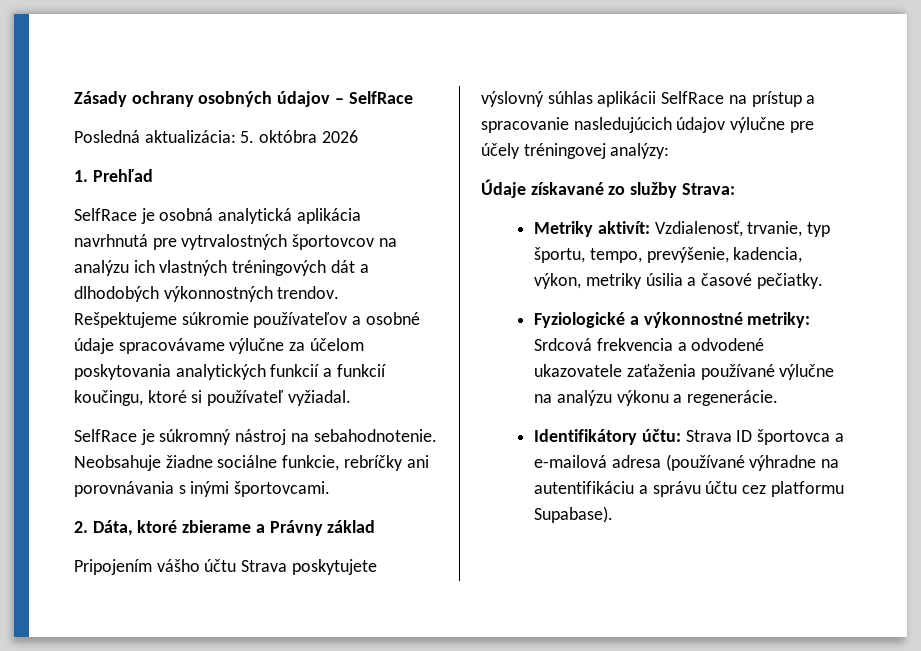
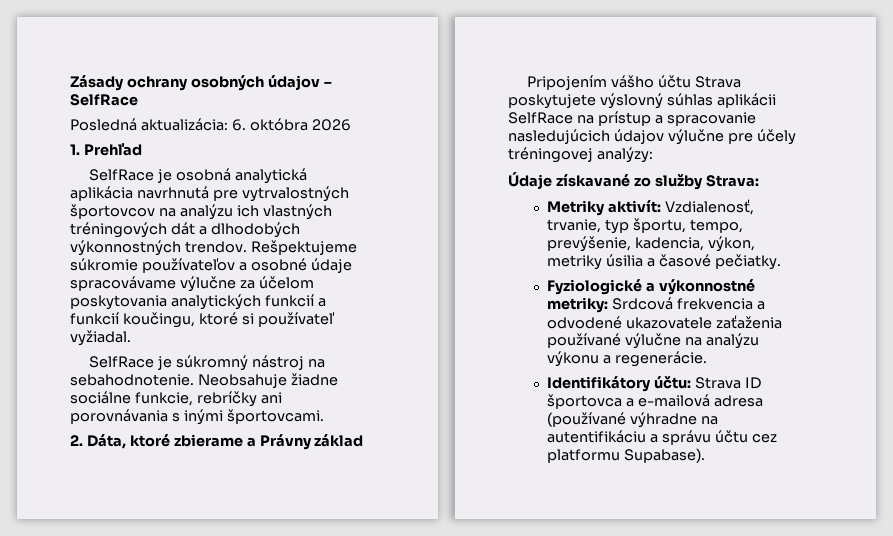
[240,131,255,143] 5. -> [231,119,246,131] 6.

